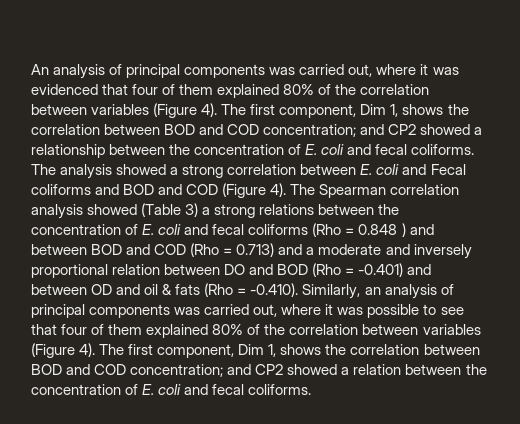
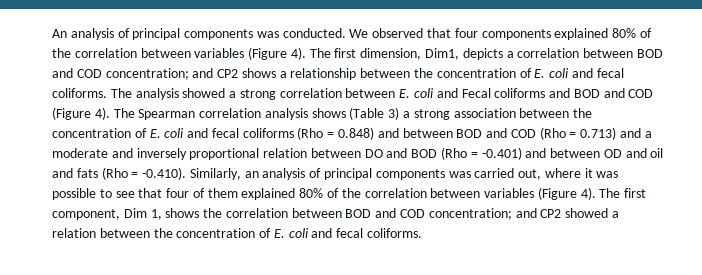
[299,64,459,77] [31,84,214,95] carried out, where it was evidenced that four of them -> [282,28,551,40] conducted. We observed that four components
[279,104,469,118] [31,124,471,137] component, Dim 1, shows the correlation between BOD and COD concentration; and CP2 showed -> [360,48,663,60] [52,68,276,80] dimension, Dim1, depicts a correlation between BOD and COD concentration; and CP2 shows
[87,204,138,215] showed -> [311,108,346,118] shows
[259,204,315,215] relations -> [453,108,516,118] association
[358,223,406,237] 0.848 ) -> [338,127,375,140] 0.848)
[162,284,173,295] & -> [52,168,73,178] and

